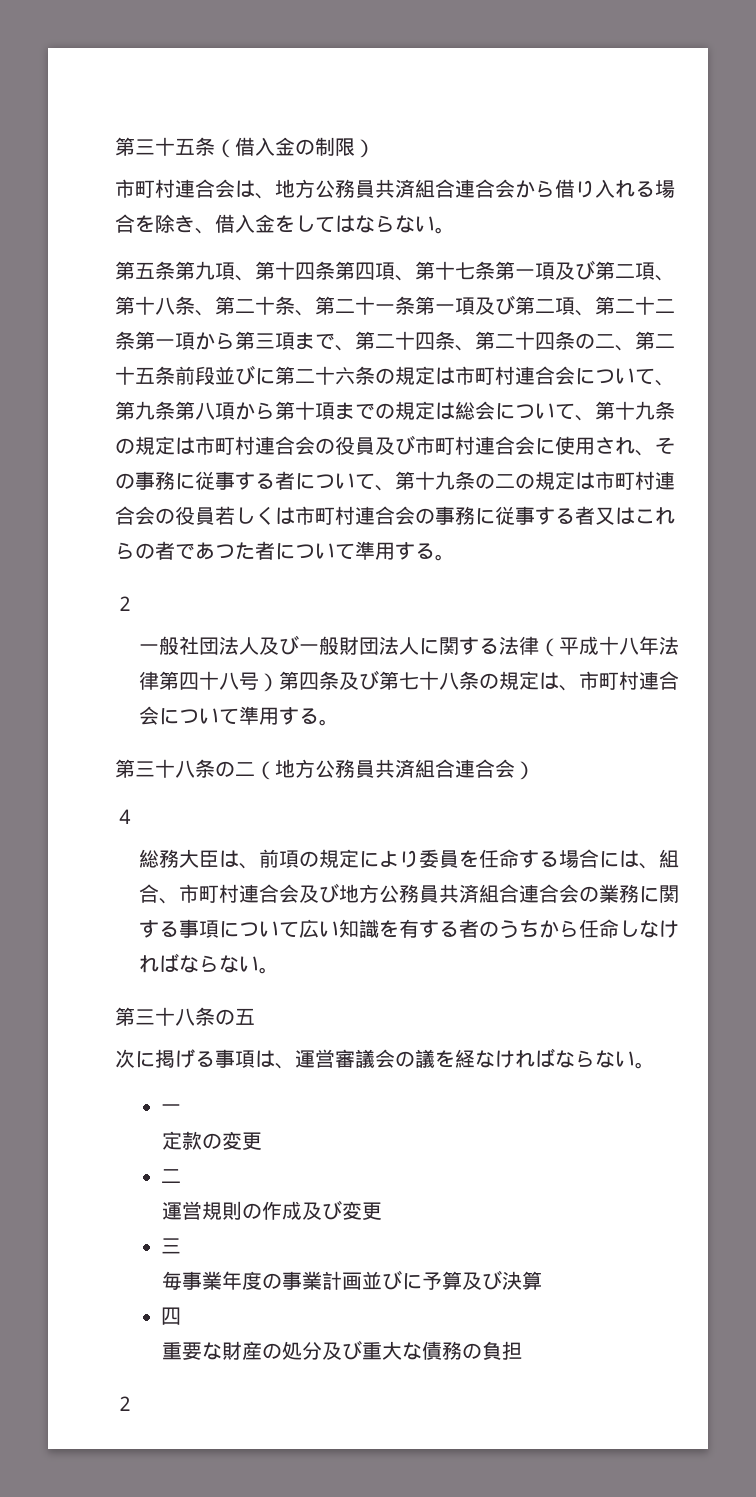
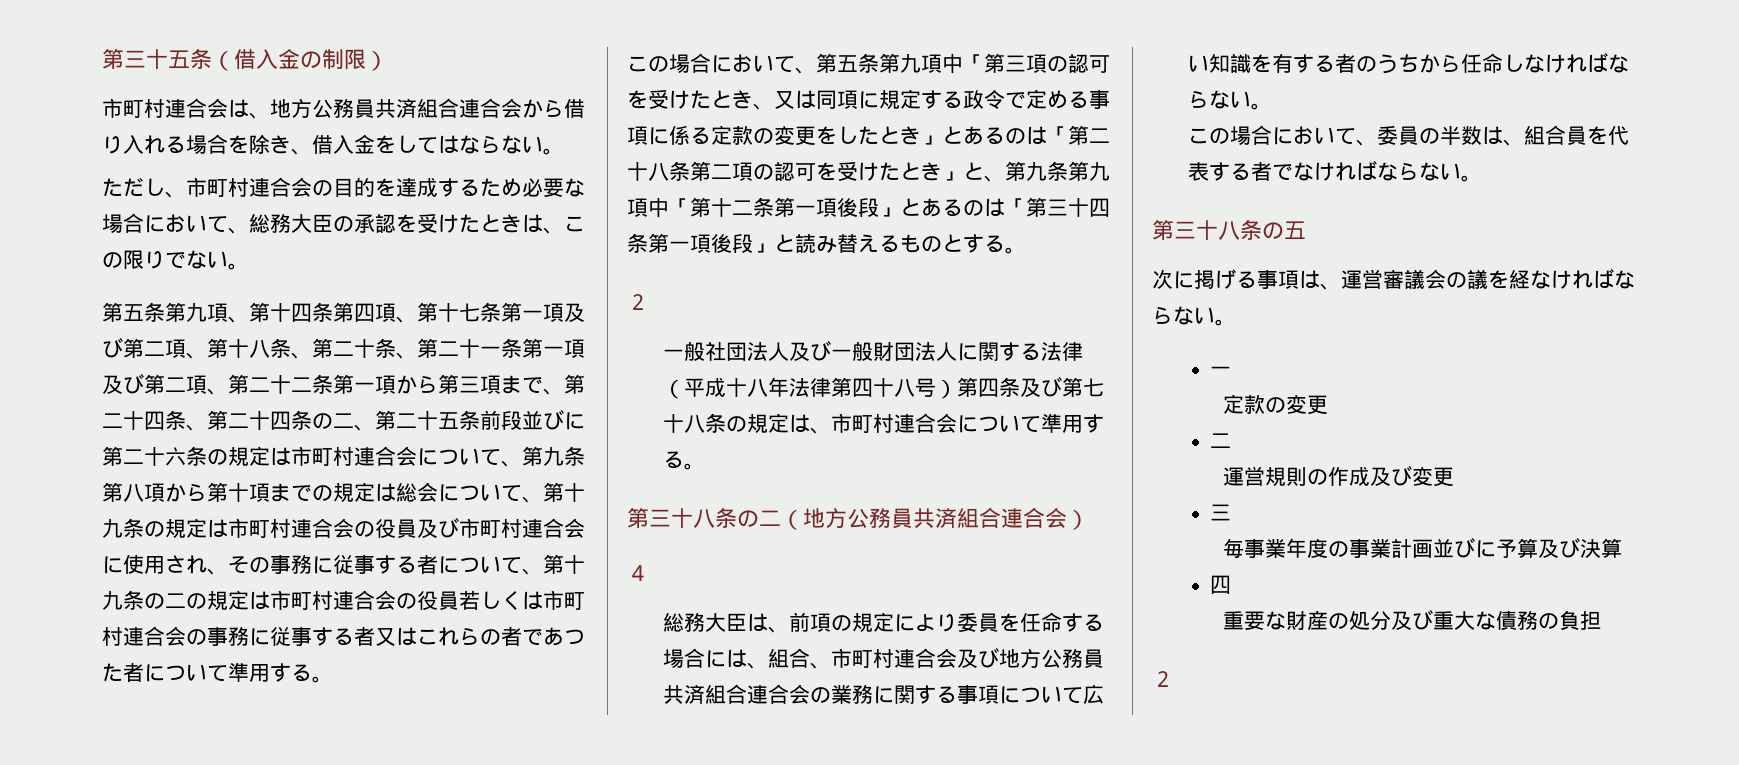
(455, 230) none -> [102,177,585,198] [102,213,585,234] [102,250,249,270] // ただし、市町村連合会の目的を達成するため必要な場合において、総務大臣の承認を受けたときは、この限りでない。
(455, 557) none -> [627,53,1110,74] [627,89,1110,110] [627,125,1110,146] [627,161,1110,182] [627,197,1110,218] [627,233,1026,254] // この場合において、第五条第九項中「第三項の認可を受けたとき、又は同項に規定する政令で定める事項に係る定款の変更をしたとき」とあるのは「第二十八条第二項の認可を受けたとき」と、第九条第九項中「第十二条第一項後段」とあるのは「第三十四条第一項後段」と読み替えるものとする。
(279, 970) none -> [1187,125,1629,146] [1187,161,1482,182] // この場合において、委員の半数は、組合員を代表する者でなければならない。

